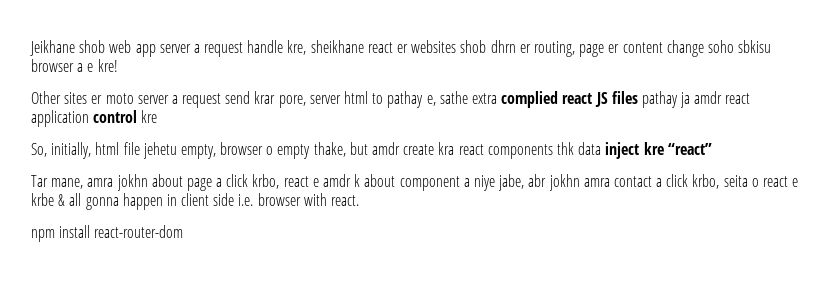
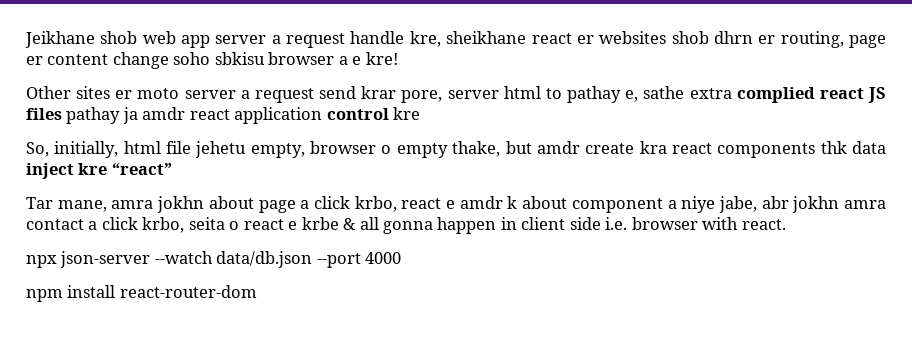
(360, 200) none -> [26,251,402,268] // npx json-server --watch data/db.json --port 4000

